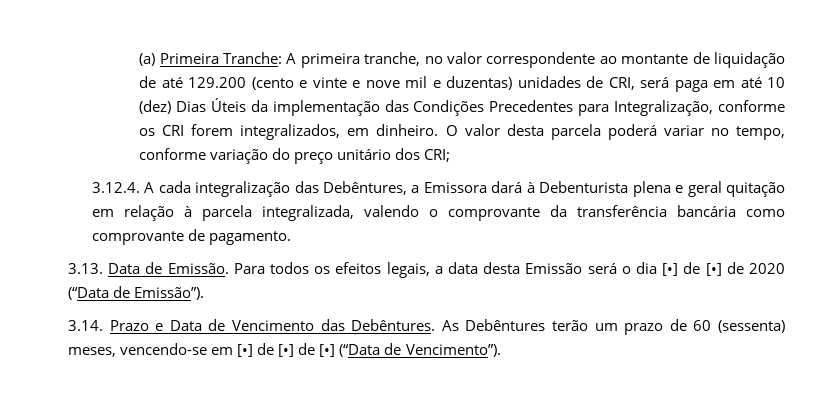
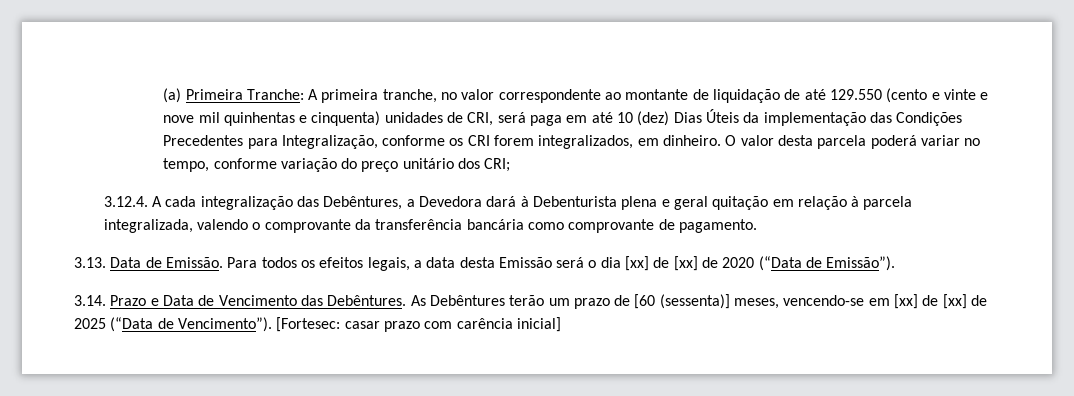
[188,77,247,88] 129.200 -> [829,89,882,100] 129.550
[432,76,513,90] e duzentas) -> [223,111,381,126] quinhentas e cinquenta)
[423,182,487,193] Emissora -> [418,196,482,207] Devedora
[662,262,722,276] [•] de [•] -> [625,256,698,271] [xx] de [xx]
[693,320,786,333] 60 (sessenta) -> [634,294,730,309] [60 (sessenta)]
[237,343,501,357] [•] de [•] de [•] (“Data de Vencimento”). -> [894,294,988,309] [74,317,561,332] [xx] de [xx] de 2025 (“Data de Vencimento”). [Fortesec: casar prazo com carência inicial]

